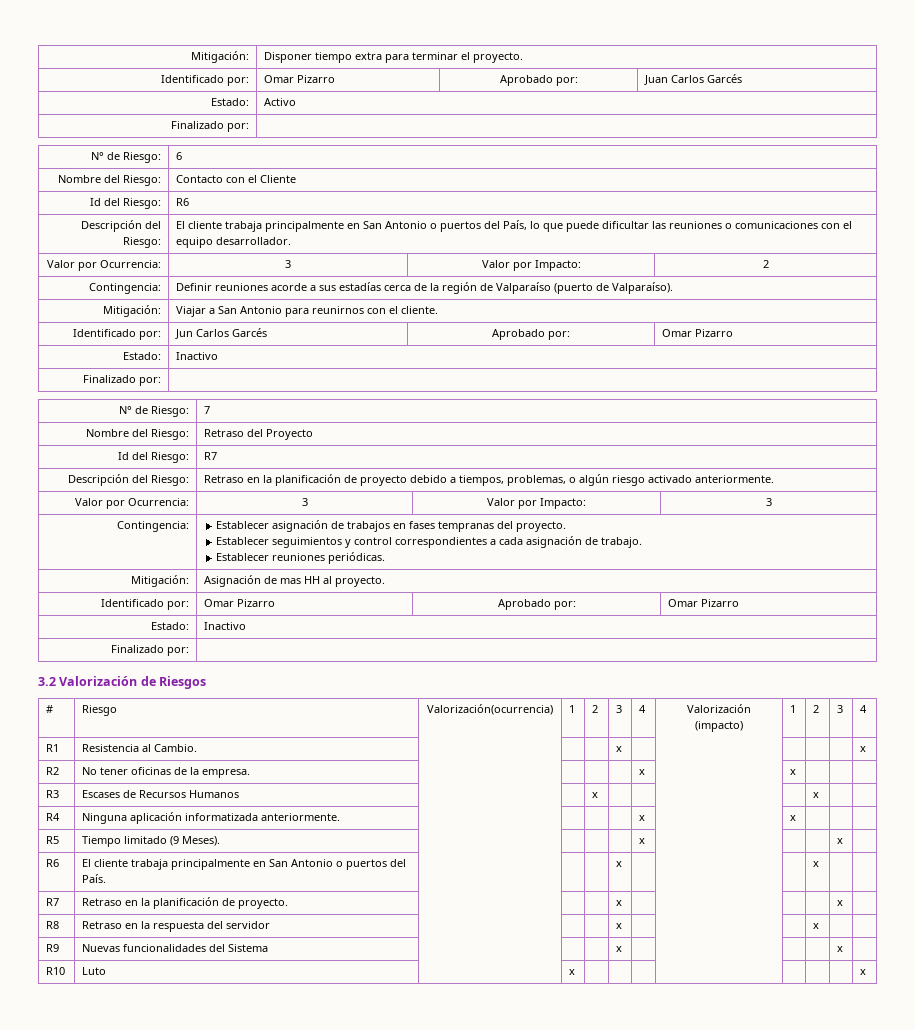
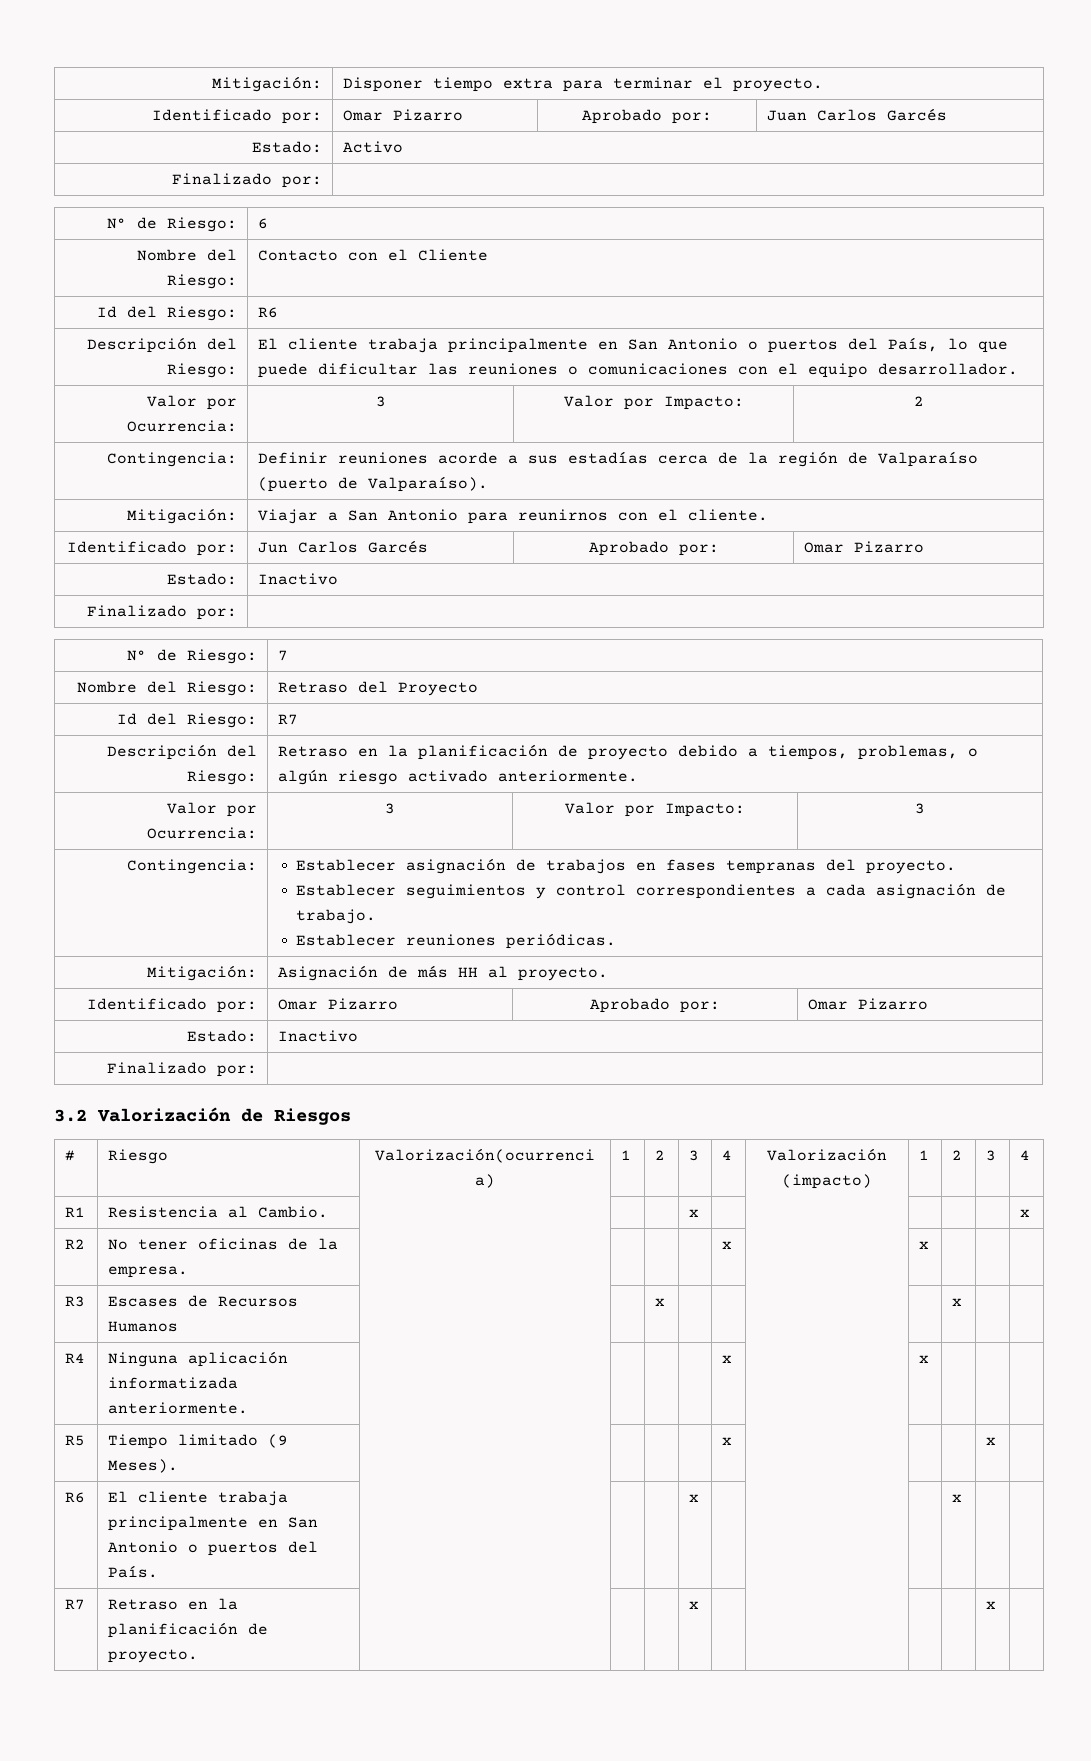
[280,578,302,584] mas -> [417,965,449,978] más
[46,921,60,929] [82,921,271,932] [616,923,623,929] [813,923,820,929] [46,944,60,952] [82,944,269,952] [616,946,623,952] [837,946,844,952] [46,967,66,975] [82,967,107,975] [569,969,576,975] [860,969,867,975] // R8 | Retraso en la respuesta del servidor | | | | x | | | | x | | // R9 | Nuevas funcionalidades del Sistema | | | | x | | | | | x | // R10 | Luto | | x | | | | | | | | x -> (997, 1605) none

